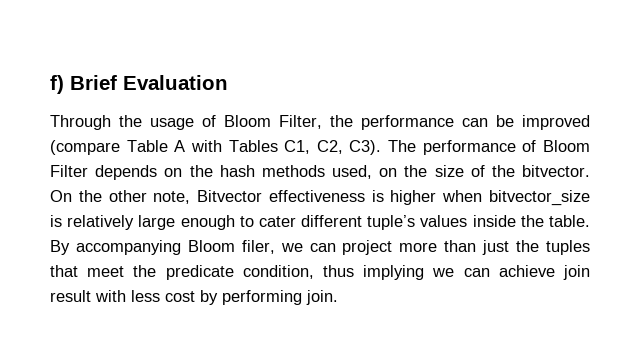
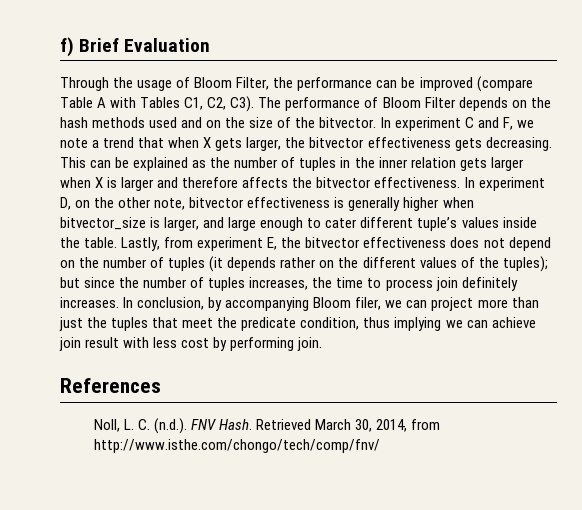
[331,165,372,179] used, -> [149,117,203,128] used and
[50,190,72,202] On -> [380,117,534,131] [60,137,552,151] [60,157,524,171] [60,177,545,191] [60,197,91,210] In experiment C and F, we note a trend that when X gets larger, the bitvector effectiveness gets decreasing. This can be explained as the number of tuples in the inner relation gets larger when X is larger and therefore affects the bitvector effectiveness. In experiment D, on
[197,190,263,202] Bitvector -> [189,197,245,208] bitvector
(384, 196) none -> [348,197,401,211] generally
[67,215,135,230] relatively -> [164,217,225,231] larger, and
[50,240,70,255] By -> [121,237,551,251] [60,256,548,272] [60,277,518,291] [60,297,223,311] Lastly, from experiment E, the bitvector effectiveness does not depend on the number of tuples (it depends rather on the different values of the tuples); but since the number of tuples increases, the time to process join definitely increases. In conclusion, by
(338, 297) none -> [60,378,161,393] [93,418,441,434] [93,439,380,453] // References // Noll, L. C. (n.d.). FNV Hash. Retrieved March 30, 2014, from http://www.isthe.com/chongo/tech/comp/fnv/

